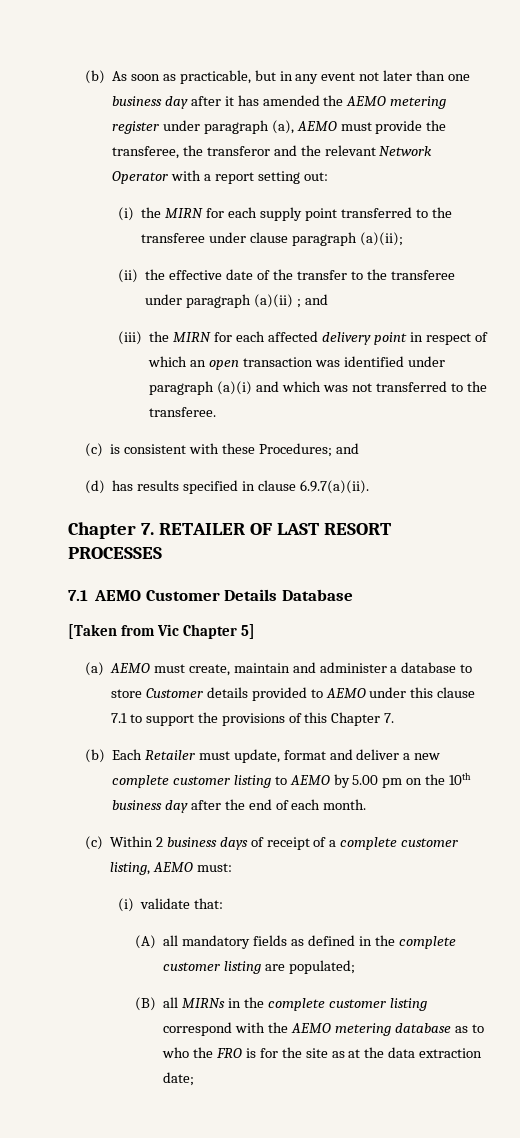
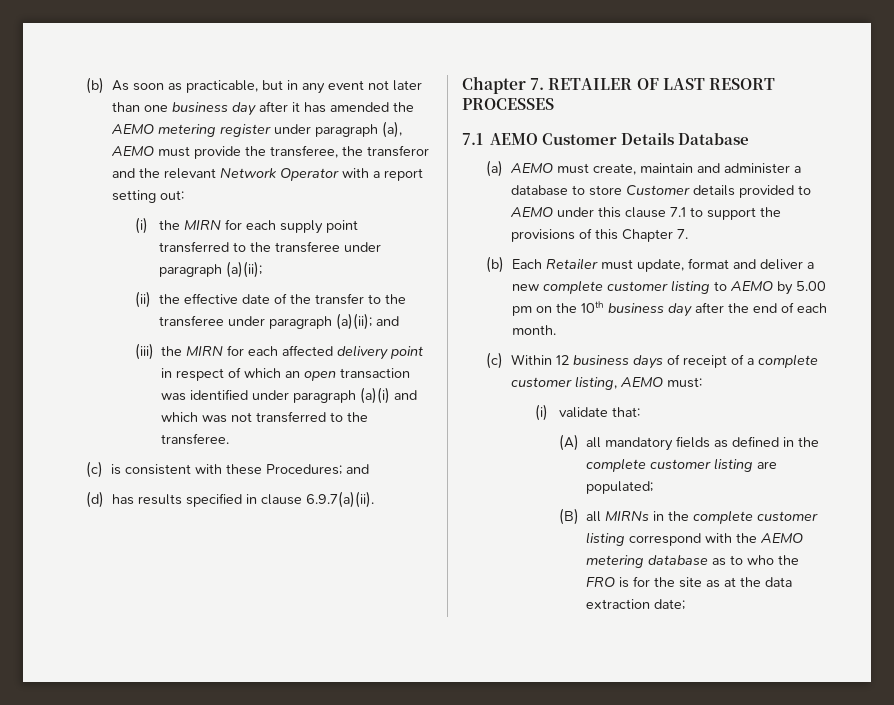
[250,232,289,243] clause -> (382, 247) none
[254,294,302,308] (a)(ii) ; -> [336,313,373,330] (a)(ii);
[68,624,255,639] // [Taken from Vic Chapter 5] -> (750, 139) none
[155,837,163,847] 2 -> [555,355,569,365] 12

